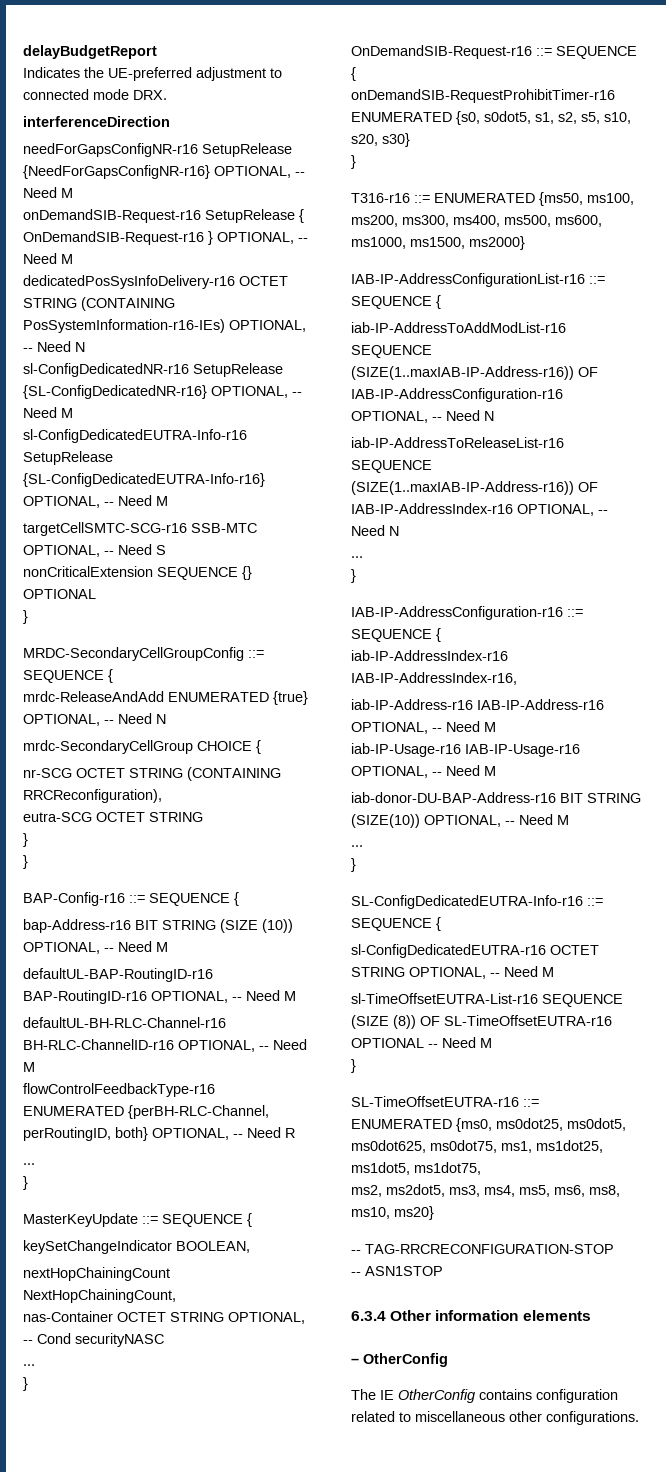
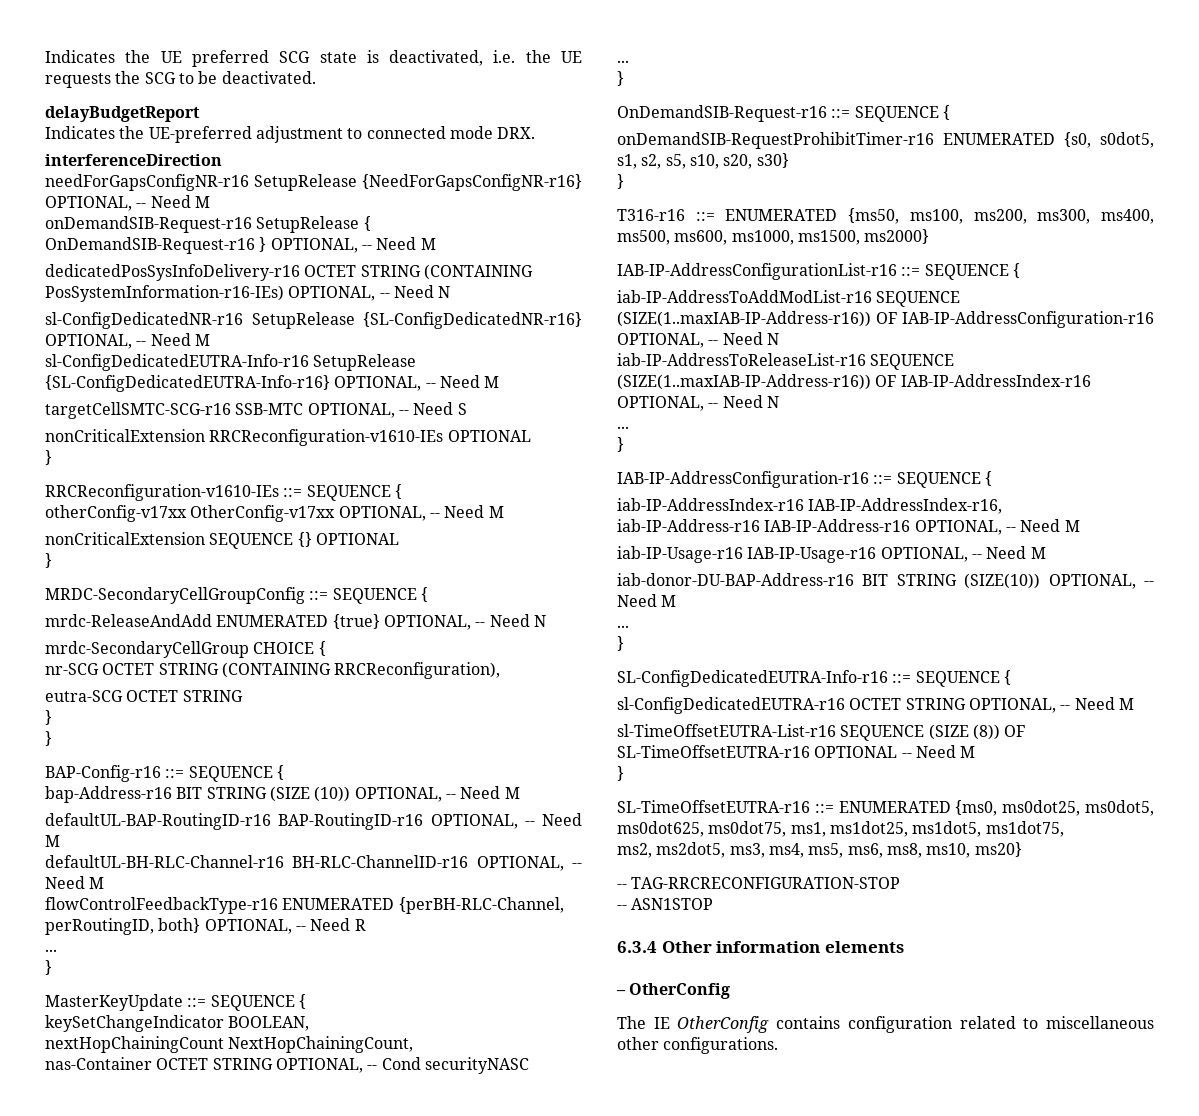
(23, 52) none -> [45,50,583,67] [45,71,316,88] Indicates the UE preferred SCG state is deactivated, i.e. the UE requests the SCG to be deactivated. //
(166, 550) none -> [45,429,531,446] [45,450,52,465] [45,484,402,501] [45,505,504,522] // nonCriticalExtension RRCReconfiguration-v1610-IEs OPTIONAL // } // RRCReconfiguration-v1610-IEs ::= SEQUENCE { // otherConfig-v17xx OtherConfig-v17xx OPTIONAL, -- Need M

